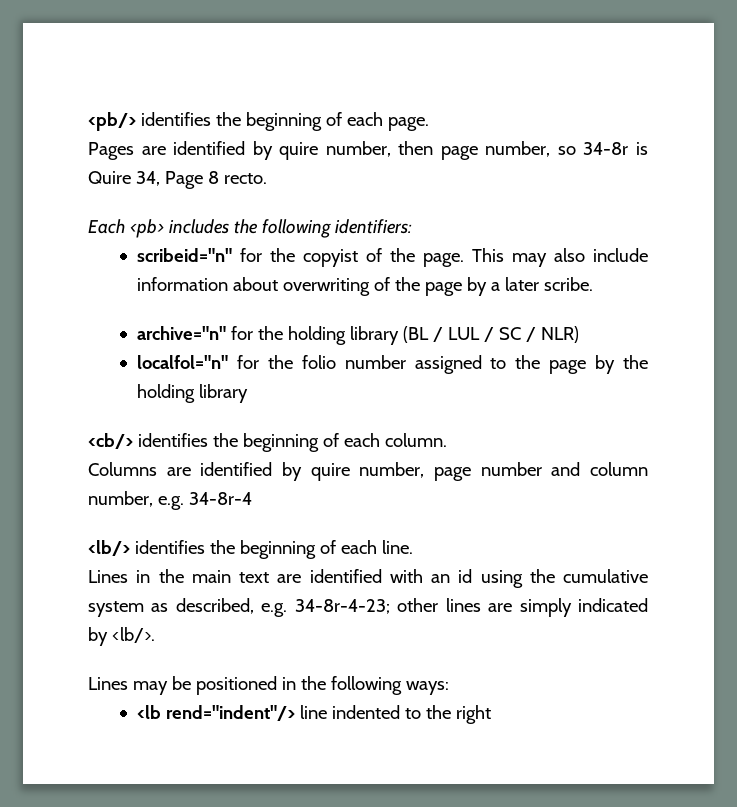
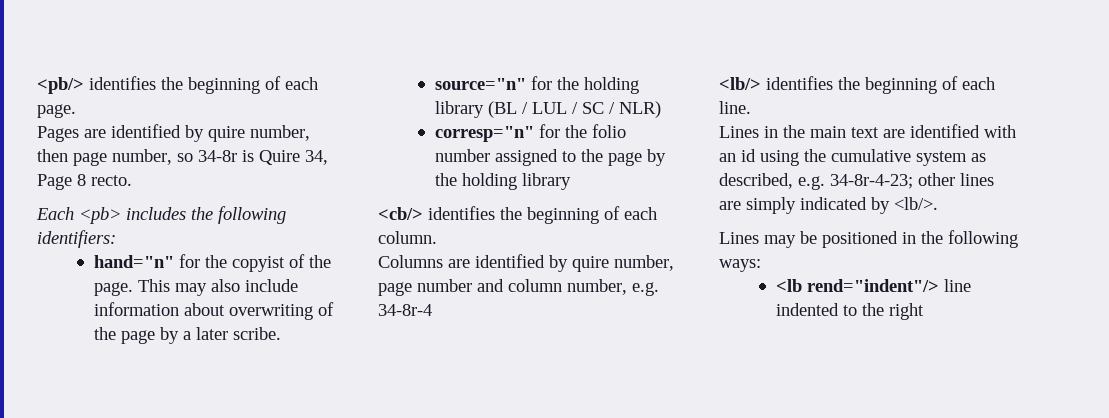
[137,248,233,262] scribeid="n" -> [93,255,174,268] hand="n"
[137,326,227,340] archive="n" -> [434,78,526,90] source="n"
[137,355,229,369] localfol="n" -> [434,126,534,142] corresp="n"

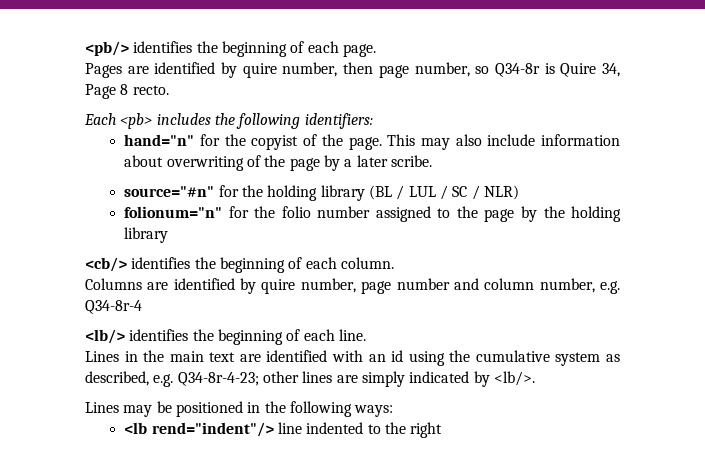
[198,150,237,162] 34-8r -> [494,63,540,77] Q34-8r
[434,78,526,90] source="n" -> [124,186,215,197] source="#n"
[434,126,534,142] corresp="n" -> [124,206,223,218] folionum="n"
[378,304,432,316] 34-8r-4 -> [85,300,142,314] Q34-8r-4
[830,174,913,189] 34-8r-4-23; -> [177,372,259,386] Q34-8r-4-23;

